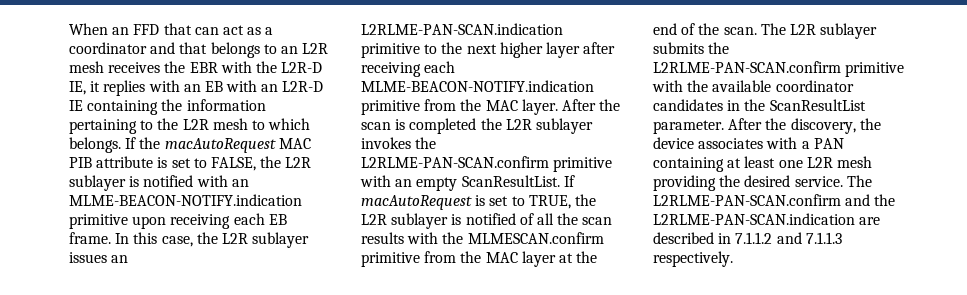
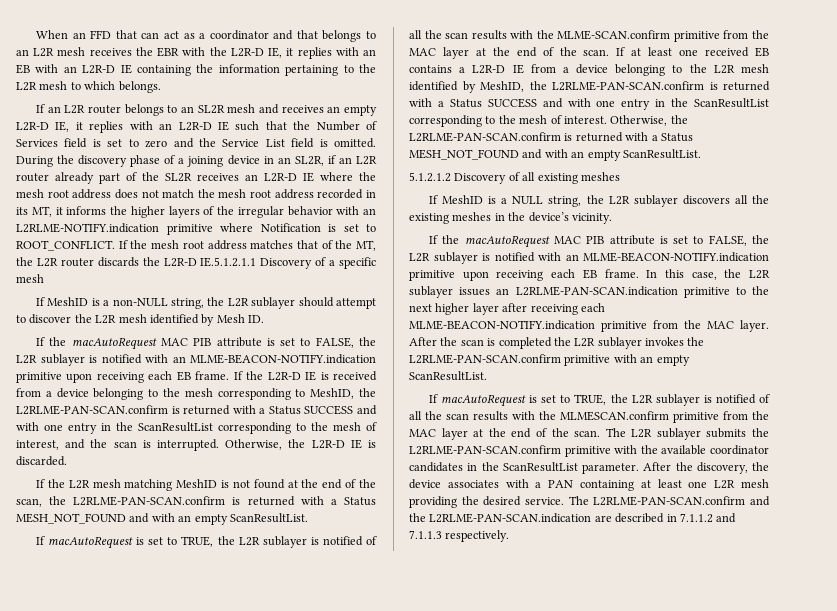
(121, 145) none -> [36,104,377,116] [16,121,378,133] [16,138,377,148] [16,155,377,167] [16,172,376,184] [16,189,376,199] [16,206,376,218] [16,223,376,235] [16,240,376,251] [16,257,376,269] [16,274,44,283] [36,297,376,309] [16,314,264,326] [36,337,376,350] [16,354,376,366] [16,371,378,383] [16,388,377,400] [16,405,377,415] [16,422,377,434] [16,439,376,451] [16,456,67,466] [36,479,376,491] [16,496,377,507] [16,513,308,525] [36,536,377,549] [409,30,769,42] [409,47,769,59] [409,64,769,76] [409,81,770,93] [409,98,769,110] [409,115,688,127] [409,132,693,142] [409,149,701,161] [409,172,620,184] [429,195,769,207] [409,212,612,224] // If an L2R router belongs to an SL2R mesh and receives an empty L2R-D IE, it replies with an L2R-D IE such that the Number of Services field is set to zero and the Service List field is omitted. During the discovery phase of a joining device in an SL2R, if an L2R router already part of the SL2R receives an L2R-D IE where the mesh root address does not match the mesh root address recorded in its MT, it informs the higher layers of the irregular behavior with an L2RLME-NOTIFY.indication primitive where Notification is set to ROOT_CONFLICT. If the mesh root address matches that of the MT, the L2R router discards the L2R-D IE.5.1.2.1.1 Discovery of a specific mesh // If MeshID is a non-NULL string, the L2R sublayer should attempt to discover the L2R mesh identified by Mesh ID. // If the macAutoRequest MAC PIB attribute is set to FALSE, the L2R sublayer is notified with an MLME-BEACON-NOTIFY.indication primitive upon receiving each EB frame. If the L2R-D IE is received from a device belonging to the mesh corresponding to MeshID, the L2RLME-PAN-SCAN.confirm is returned with a Status SUCCESS and with one entry in the ScanResultList corresponding to the mesh of interest, and the scan is interrupted. Otherwise, the L2R-D IE is discarded. // If the L2R mesh matching MeshID is not found at the end of the scan, the L2RLME-PAN-SCAN.confirm is returned with a Status MESH_NOT_FOUND and with an empty ScanResultList. // If macAutoRequest is set to TRUE, the L2R sublayer is notified of all the scan results with the MLME-SCAN.confirm primitive from the MAC layer at the end of the scan. If at least one received EB contains a L2R-D IE from a device belonging to the L2R mesh identified by MeshID, the L2RLME-PAN-SCAN.confirm is returned with a Status SUCCESS and with one entry in the ScanResultList corresponding to the mesh of interest. Otherwise, the L2RLME-PAN-SCAN.confirm is returned with a Status MESH_NOT_FOUND and with an empty ScanResultList. // 5.1.2.1.2 Discovery of all existing meshes // If MeshID is a NULL string, the L2R sublayer discovers all the existing meshes in the device’s vicinity. //
(560, 181) none -> (487, 376) //

